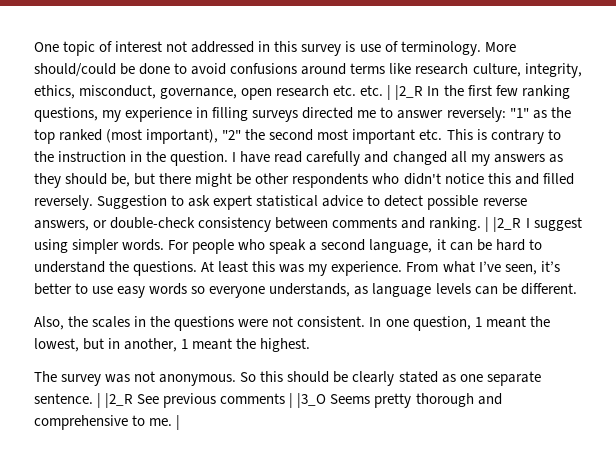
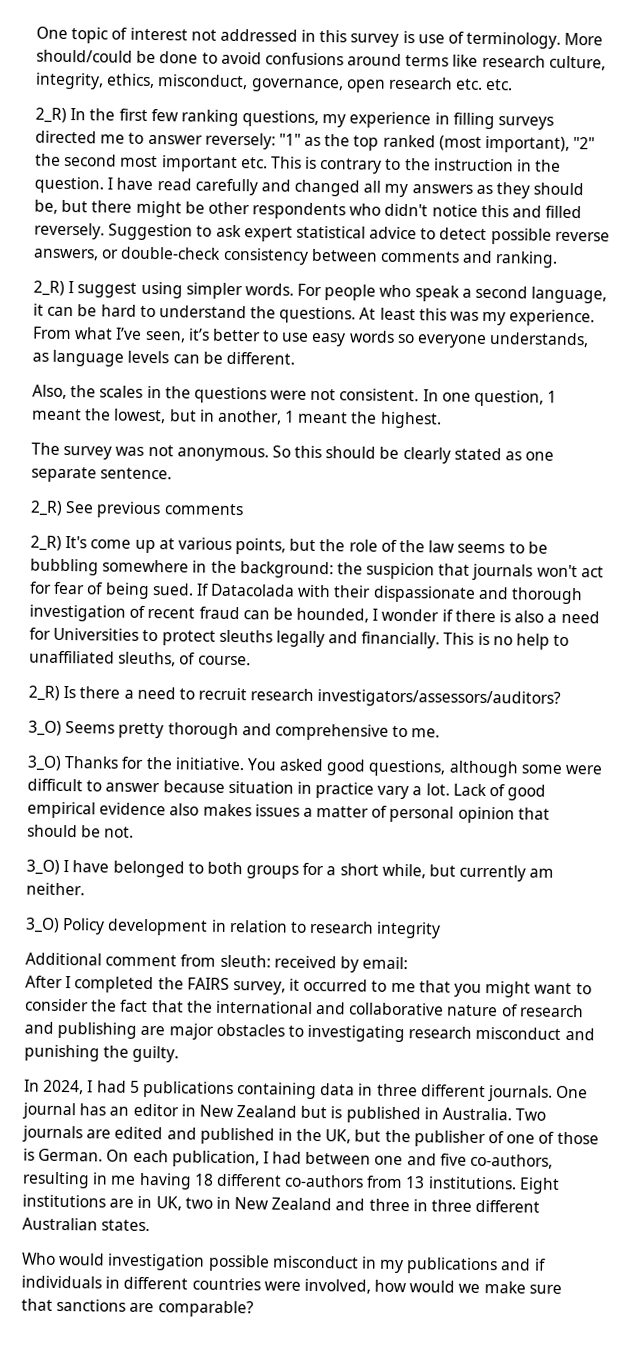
[387,85,424,100] | |2_R -> [35,107,67,123] // 2_R)
[485,217,522,232] | |2_R -> [33,280,65,296] // 2_R)
[97,393,134,408] | |2_R -> [30,500,63,516] // 2_R)
[289,393,327,408] | |3_O -> [30,535,548,555] [30,558,604,581] [29,581,584,605] [29,604,600,624] [29,627,570,650] [29,650,251,667] [28,685,562,708] [28,720,62,736] // 2_R) It's come up at various points, but the role of the law seems to be bubbling somewhere in the background: the suspicion that journals won't act for fear of being sued. If Datacolada with their dispassionate and thorough investigation of recent fraud can be hounded, I wonder if there is also a need for Universities to protect sleuths legally and financially. This is no help to unaffiliated sleuths, of course. // 2_R) Is there a need to recruit research investigators/assessors/auditors? // 3_O)
[176,415,181,430] | -> [27,755,603,778] [27,778,547,801] [27,801,550,824] [27,824,135,838] [26,859,555,882] [26,882,85,896] [25,917,442,939] [25,952,409,973] [25,975,592,998] [25,998,584,1018] [24,1021,595,1043] [24,1044,180,1063] [24,1079,589,1102] [22,1102,547,1124] [22,1125,599,1148] [23,1148,554,1169] [22,1171,560,1194] [22,1194,541,1213] [22,1217,151,1232] [22,1252,546,1275] [21,1275,562,1294] [21,1298,254,1318] // 3_O) Thanks for the initiative. You asked good questions, although some were difficult to answer because situation in practice vary a lot. Lack of good empirical evidence also makes issues a matter of personal opinion that should be not. // 3_O) I have belonged to both groups for a short while, but currently am neither. // 3_O) Policy development in relation to research integrity // Additional comment from sleuth: received by email: // After I completed the FAIRS survey, it occurred to me that you might want to consider the fact that the international and collaborative nature of research and publishing are major obstacles to investigating research misconduct and punishing the guilty. // In 2024, I had 5 publications containing data in three different journals. One journal has an editor in New Zealand but is published in Australia. Two journals are edited and published in the UK, but the publisher of one of those is German. On each publication, I had between one and five co-authors, resulting in me having 18 different co-authors from 13 institutions. Eight institutions are in UK, two in New Zealand and three in three different Australian states. // Who would investigation possible misconduct in my publications and if individuals in different countries were involved, how would we make sure that sanctions are comparable?

